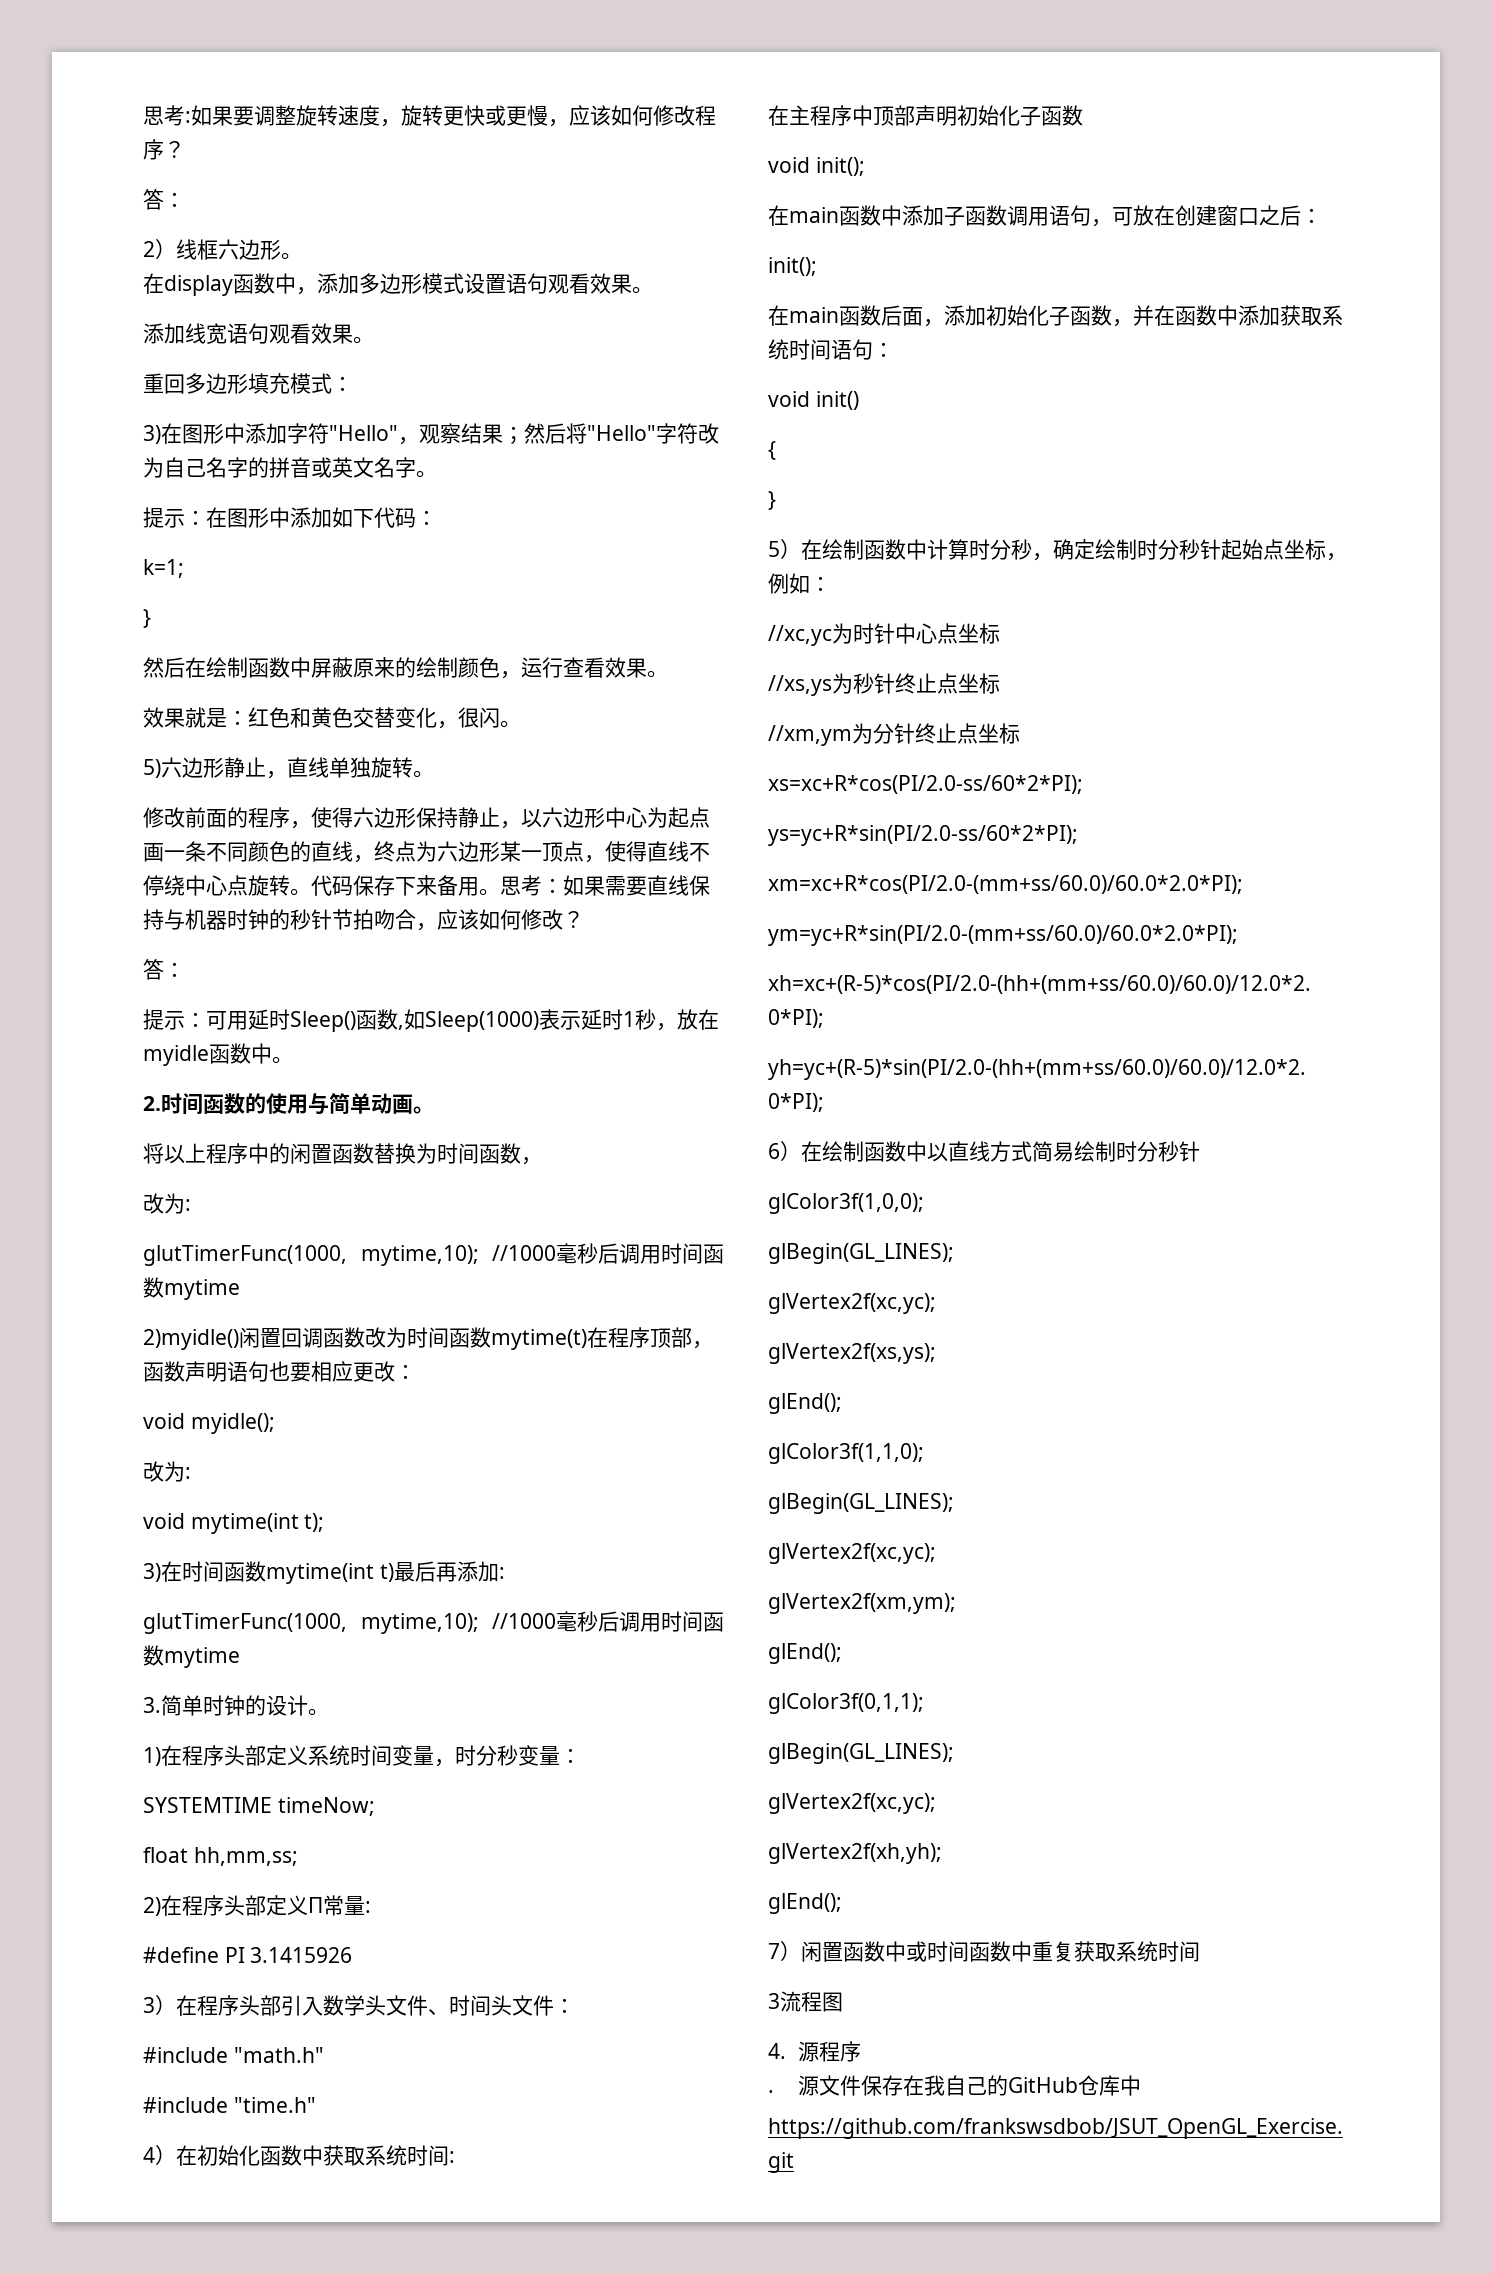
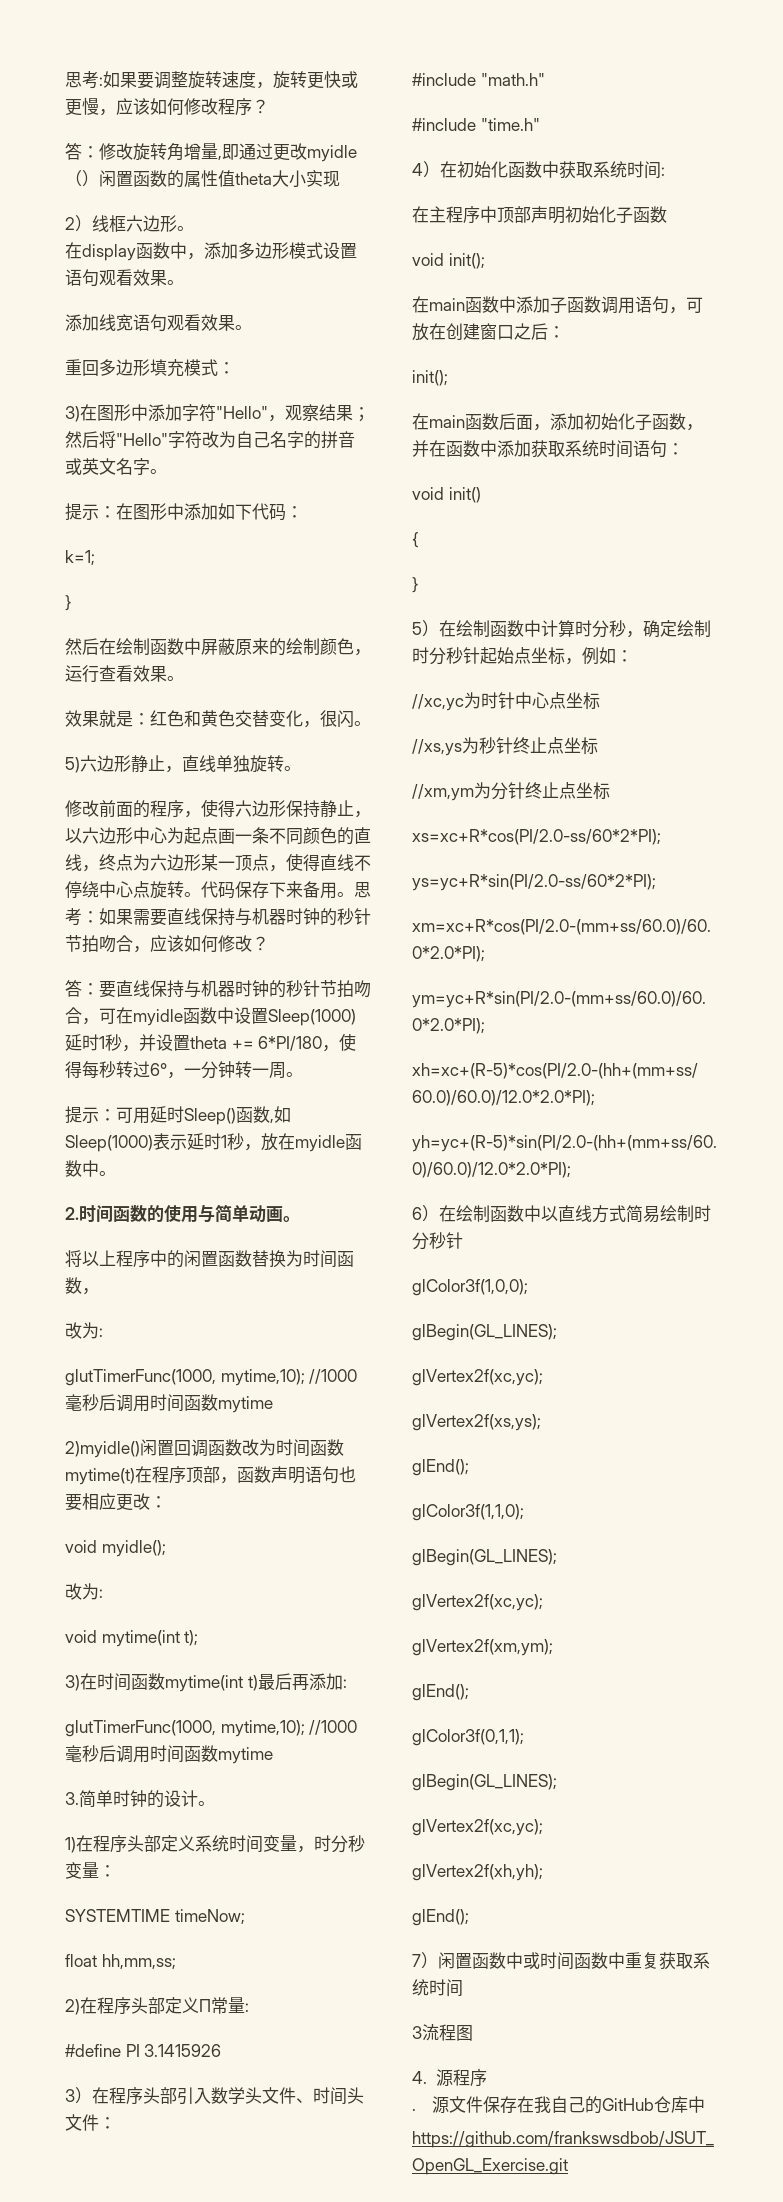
(185, 199) none -> [99,143,357,162] [65,170,340,188] 修改旋转角增量,即通过更改myidle（）闲置函数的属性值theta大小实现
(185, 969) none -> [99,980,371,998] [65,1007,356,1026] [65,1033,357,1052] [65,1061,303,1079] 要直线保持与机器时钟的秒针节拍吻合，可在myidle函数中设置Sleep(1000)延时1秒，并设置theta += 6*PI/180，使得每秒转过6°，一分钟转一周。

